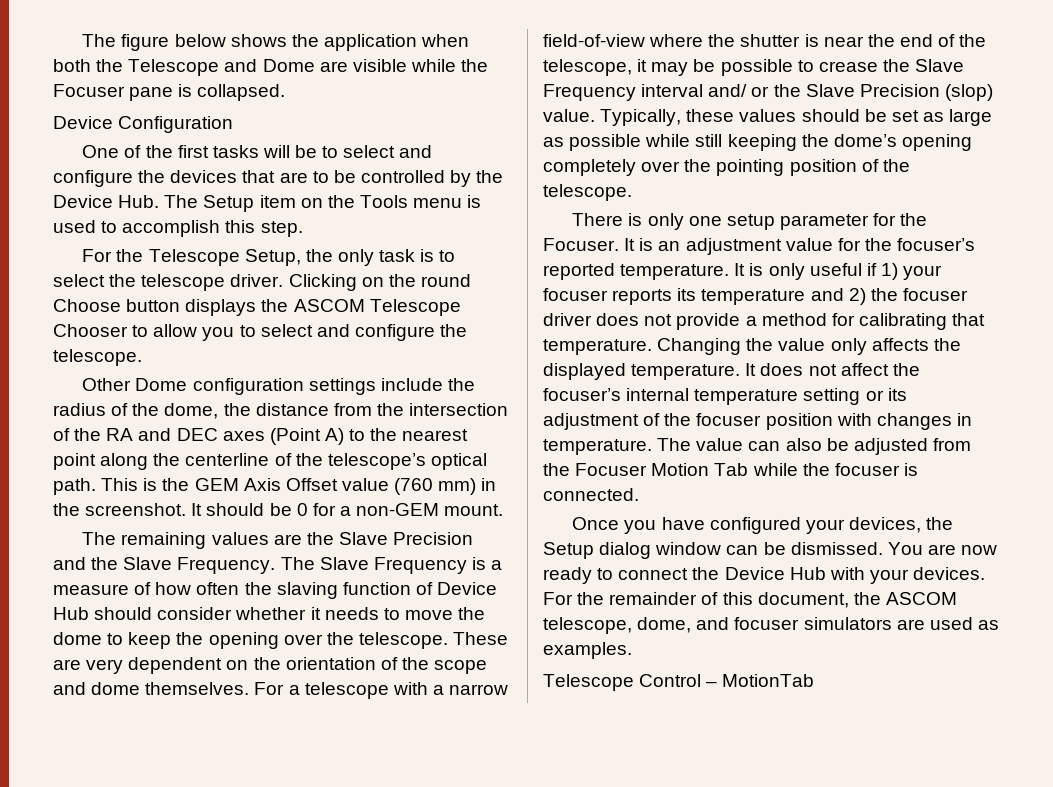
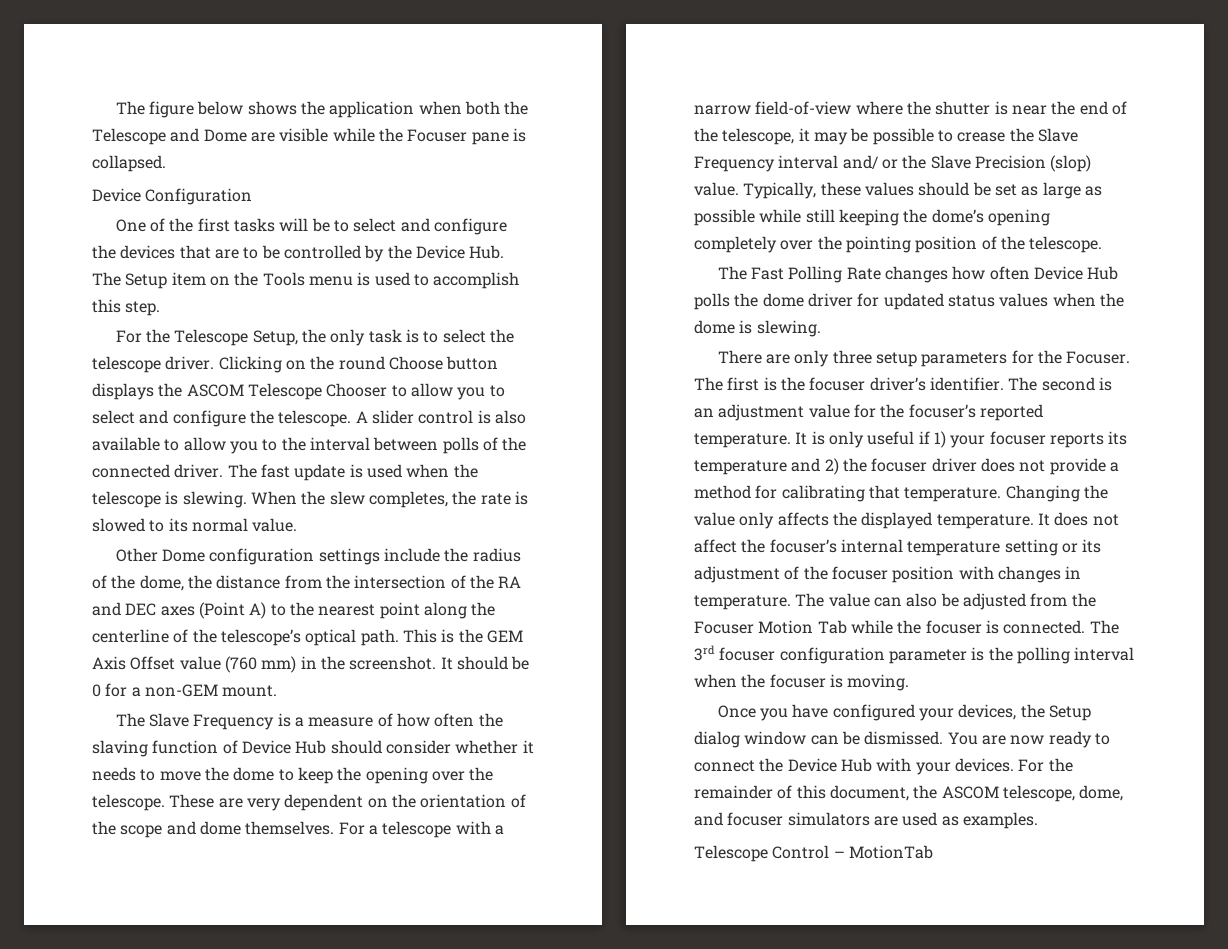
(142, 357) none -> [355,410,526,424] [92,437,527,454] [92,464,478,481] [92,491,528,508] [92,518,298,532] A slider control is also available to allow you to the interval between polls of the connected driver. The fast update is used when the telescope is slewing. When the slew completes, the rate is slowed to its normal value.
[121,532,474,549] [53,557,315,574] remaining values are the Slave Precision and the Slave Frequency. The -> (145, 720) none
[572,213,928,230] [543,238,636,251] There is only one setup parameter for the Focuser. It -> [717,266,1119,283] [694,293,1124,310] [694,320,821,337] [717,350,1131,367] [694,377,1095,391] The Fast Polling Rate changes how often Device Hub polls the dome driver for updated status values when the dome is slewing. // There are only three setup parameters for the Focuser. The first is the focuser driver’s identifier. The second
(639, 494) none -> [1089,620,1119,634] [694,645,1135,664] [694,674,910,691] The 3rd focuser configuration parameter is the polling interval when the focuser is moving.

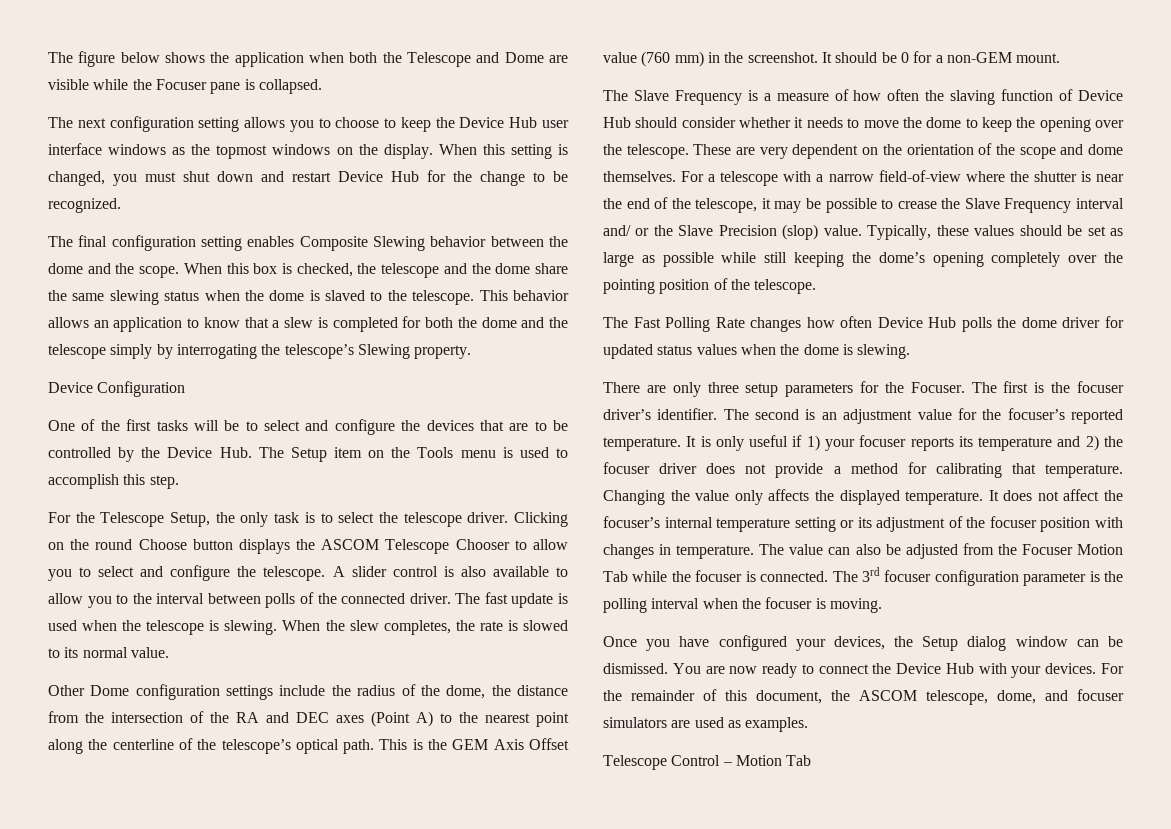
(166, 163) none -> [48,116,569,132] [48,143,568,159] [48,170,568,186] [48,198,121,213] [48,235,568,251] [48,263,569,278] [48,290,569,305] [48,316,569,332] [48,344,472,359] // The next configuration setting allows you to choose to keep the Device Hub user interface windows as the topmost windows on the display. When this setting is changed, you must shut down and restart Device Hub for the change to be recognized. // The final configuration setting enables Composite Slewing behavior between the dome and the scope. When this box is checked, the telescope and the dome share the same slewing status when the dome is slaved to the telescope. This behavior allows an application to know that a slew is completed for both the dome and the telescope simply by interrogating the telescope’s Slewing property.
[848,845,933,859] MotionTab -> [735,755,812,766] Motion Tab

